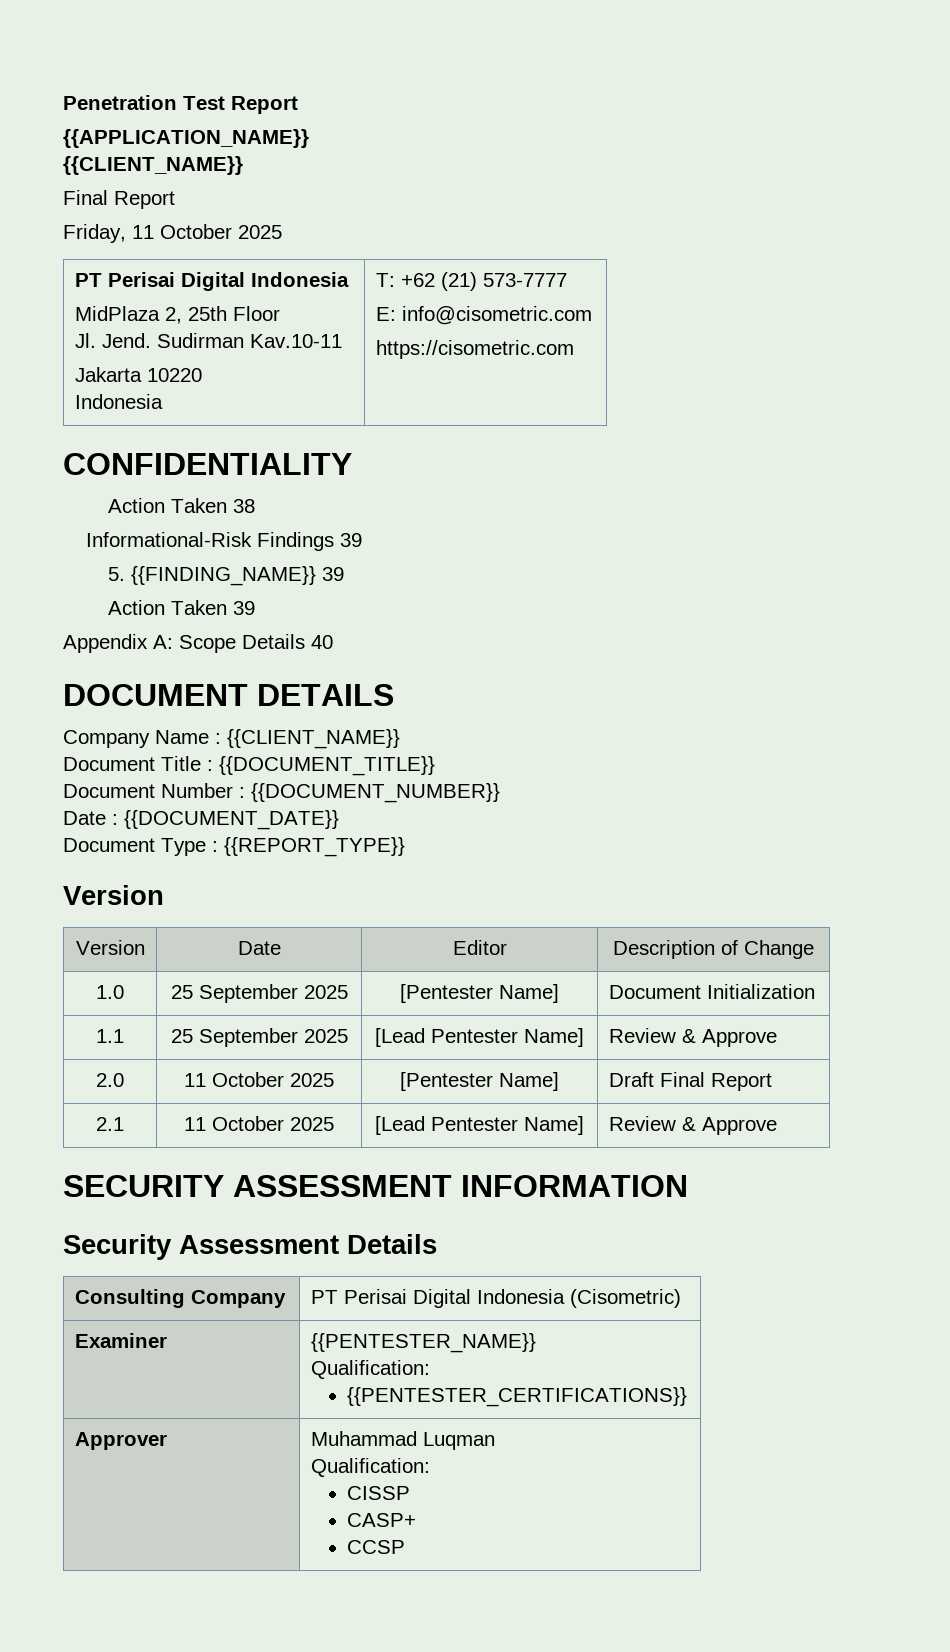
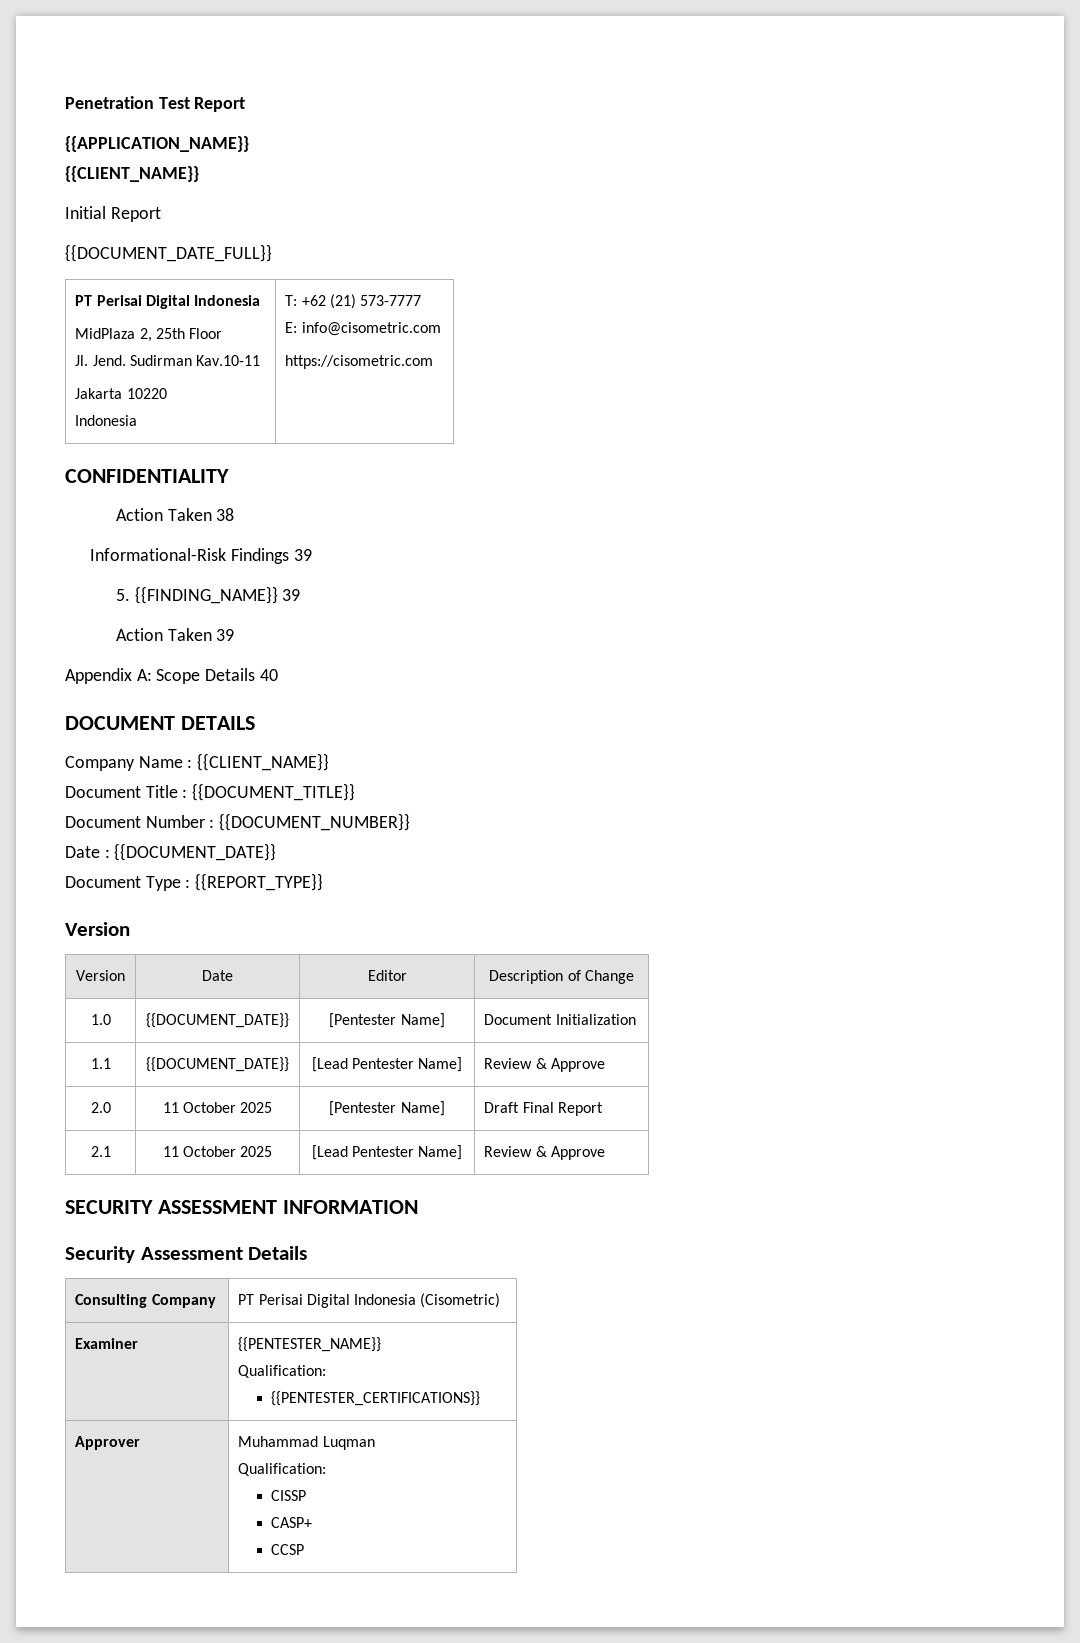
[63,190,175,209] [63,224,282,243] Final Report // Friday, 11 October 2025 -> [65,206,161,222] [65,244,272,262] Initial Report // {{DOCUMENT_DATE_FULL}}
[170,984,348,1003] 25 September 2025 -> [146,1013,289,1028] {{DOCUMENT_DATE}}
[170,1028,348,1047] 25 September 2025 -> [146,1057,289,1072] {{DOCUMENT_DATE}}

